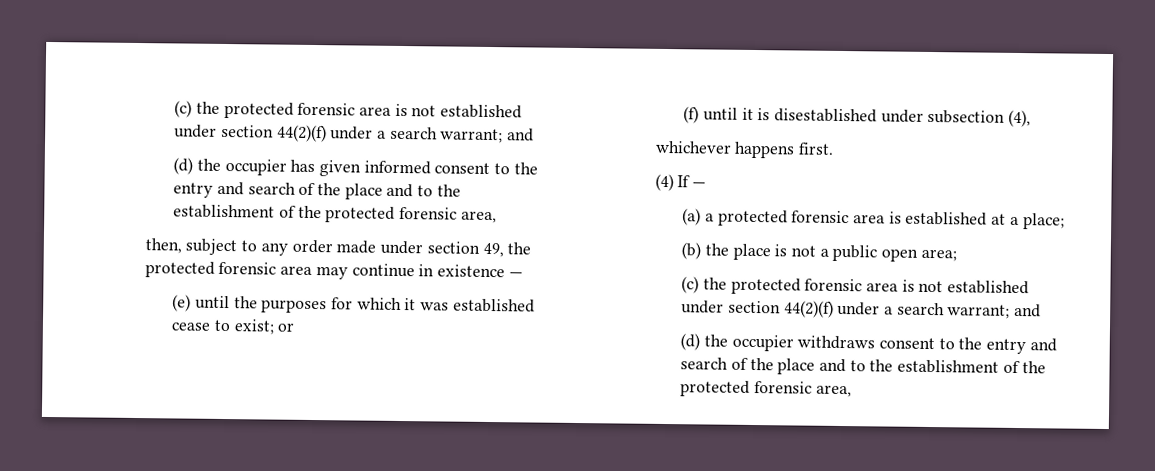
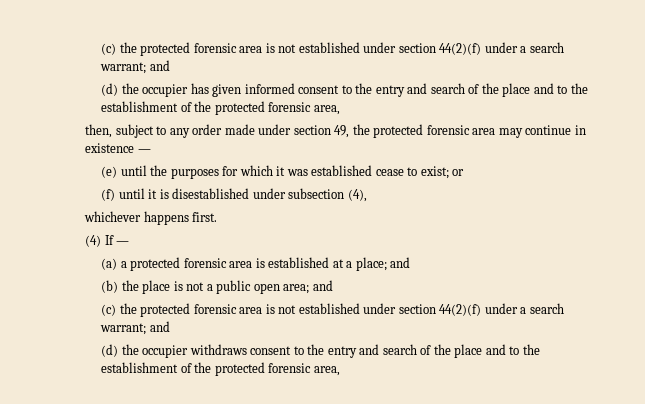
(1065, 221) none -> [390,257,411,268] and
(957, 255) none -> [312,280,333,291] and

